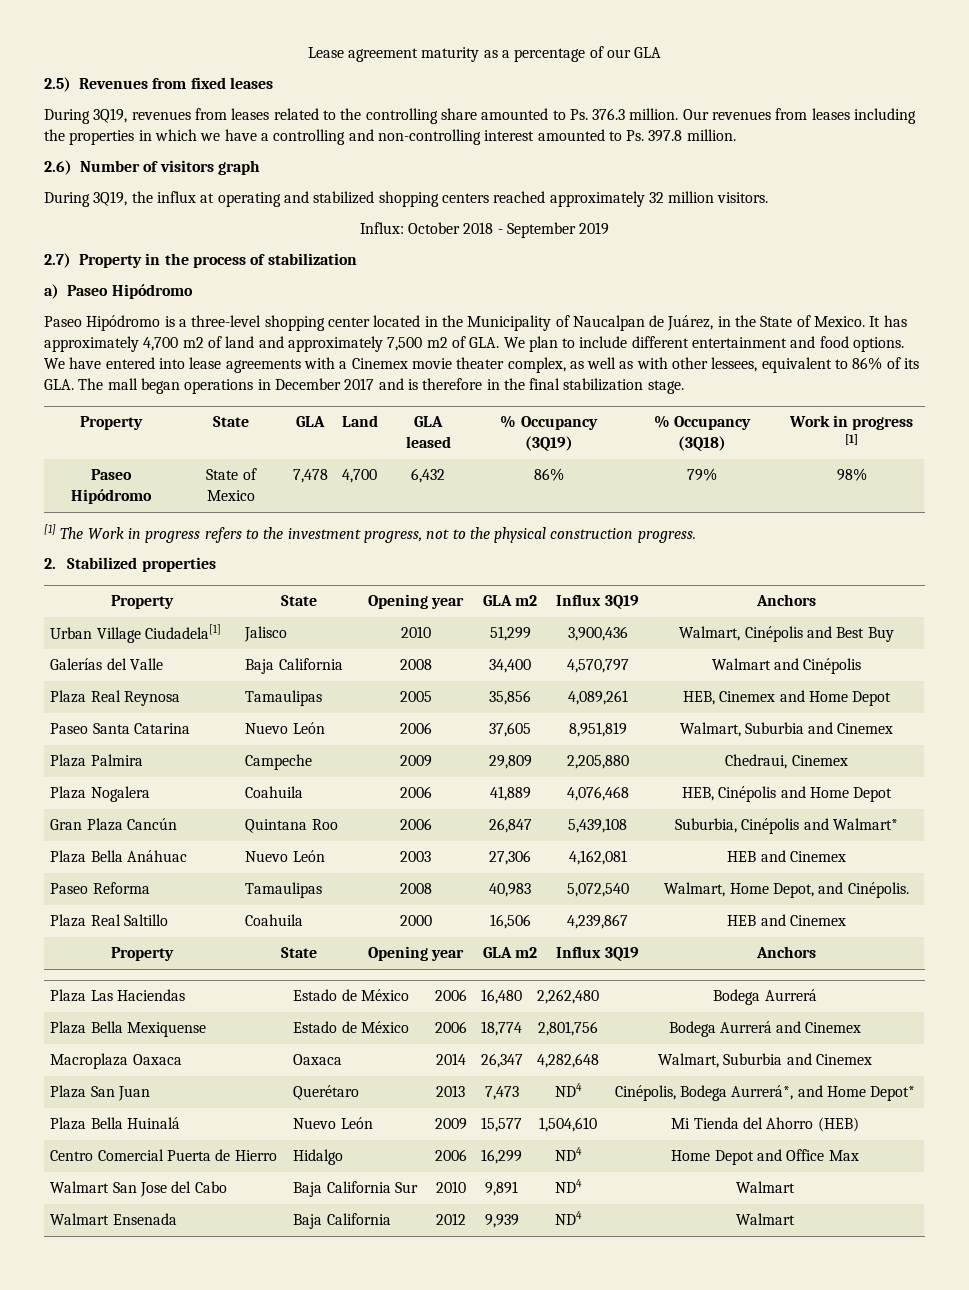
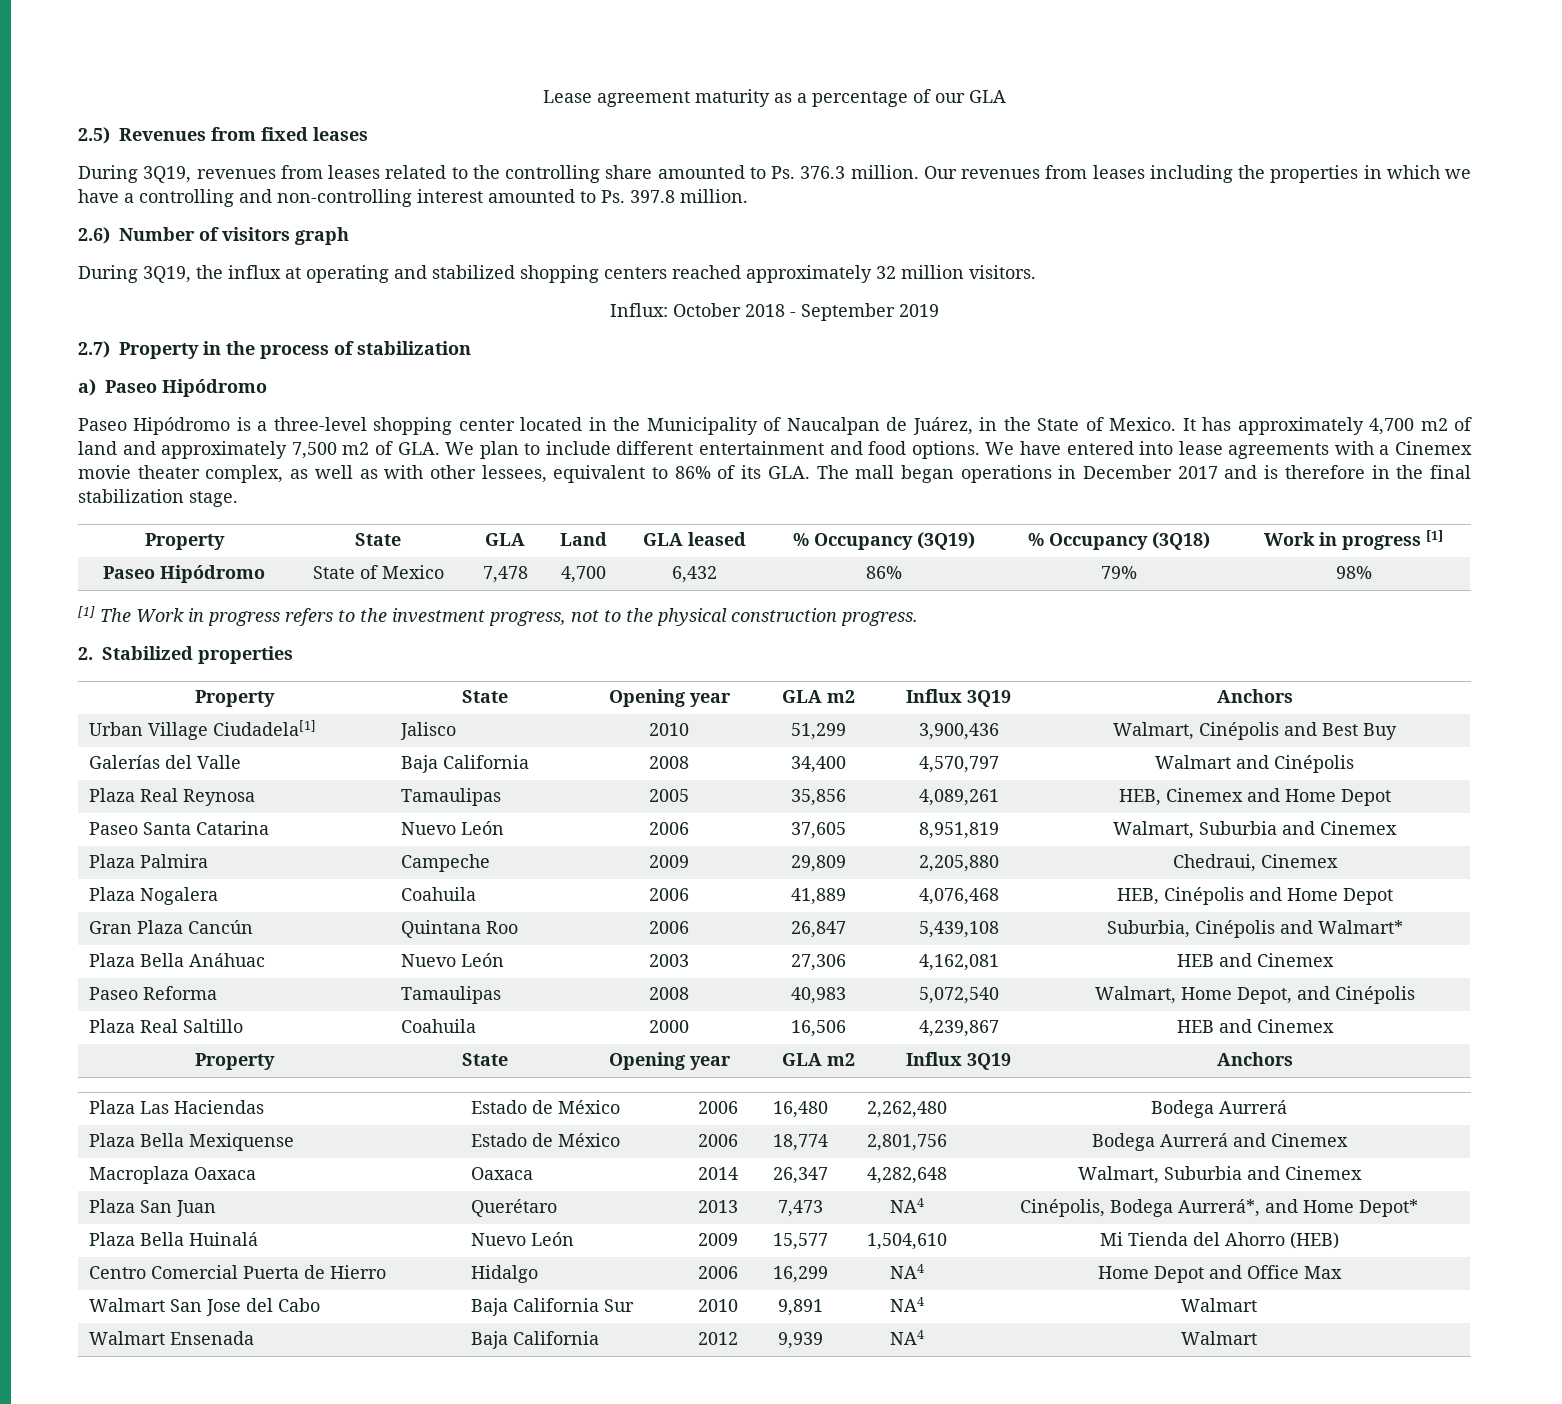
[847,882,909,898] Cinépolis. -> [1334,986,1415,1004] Cinépolis
[554,1083,582,1097] ND4 -> [890,1198,924,1213] NA4
[554,1147,582,1161] ND4 -> [890,1264,924,1279] NA4
[554,1179,582,1193] ND4 -> [890,1297,924,1312] NA4
[554,1211,582,1225] ND4 -> [890,1330,924,1345] NA4

